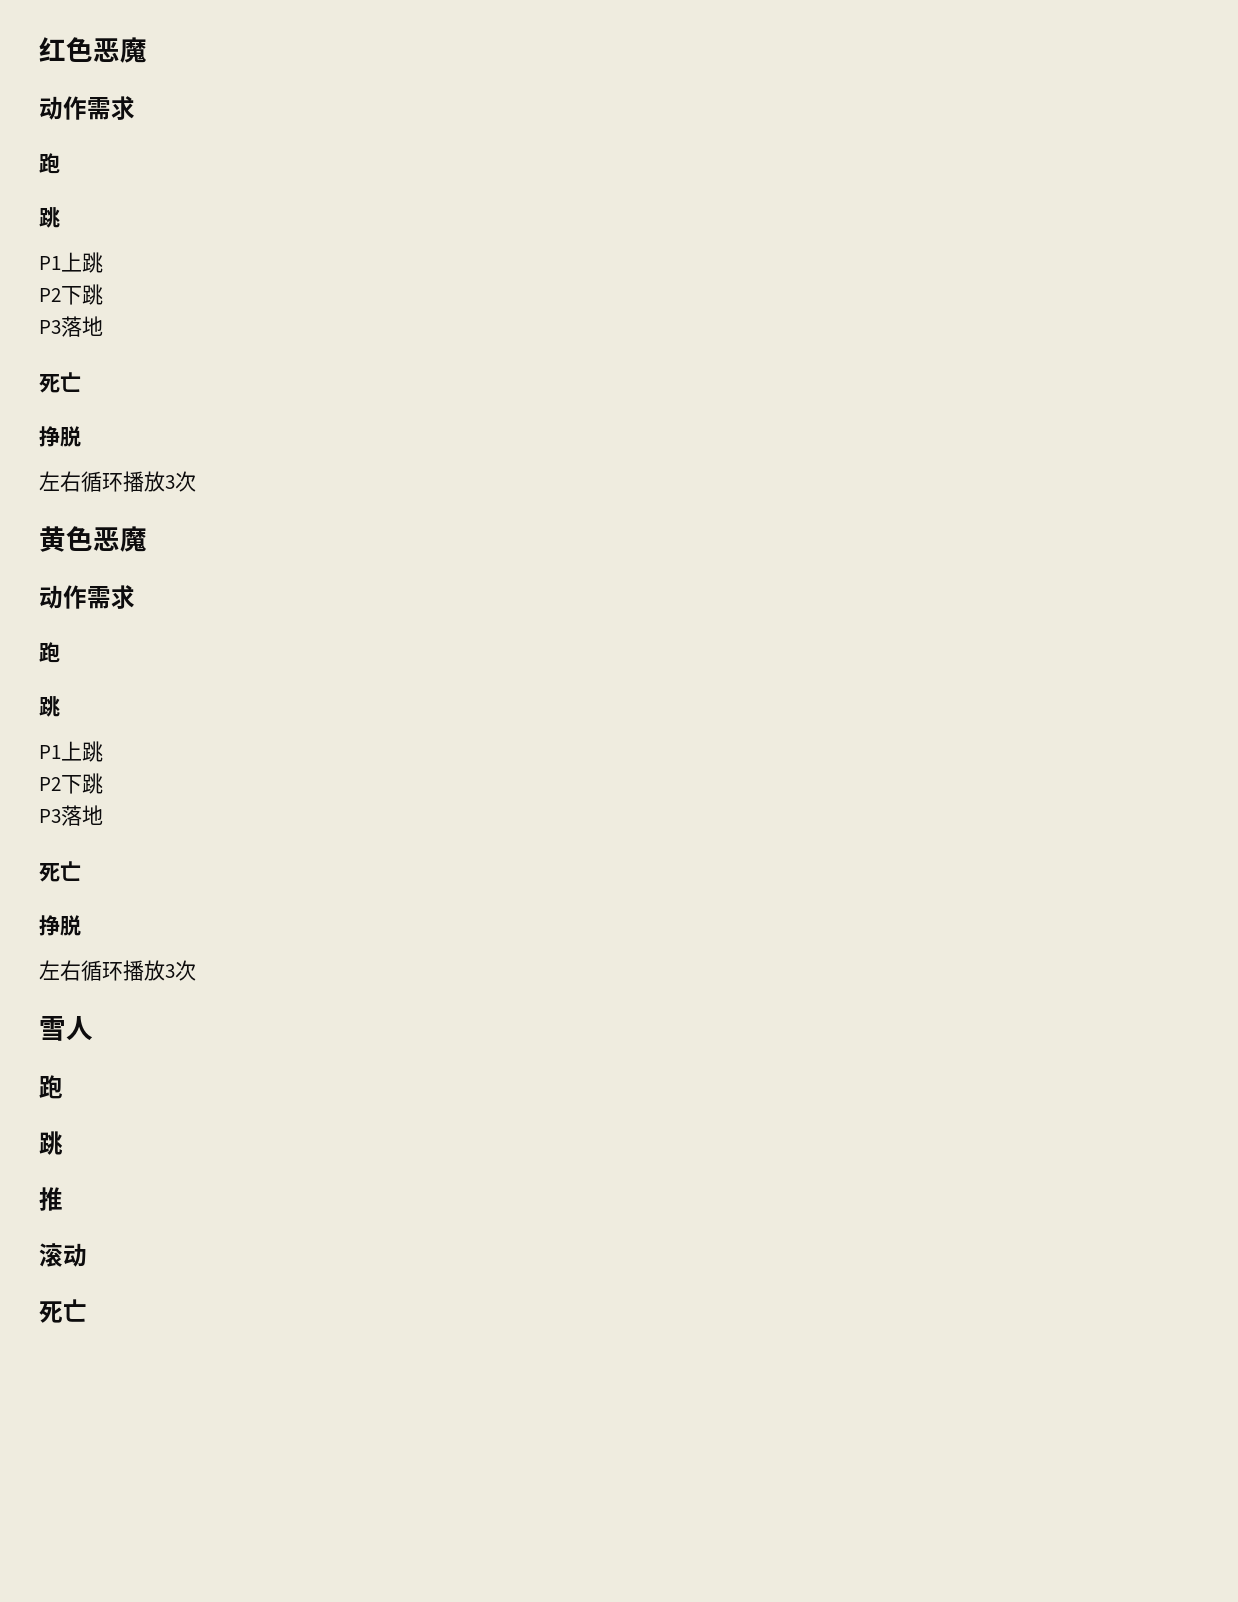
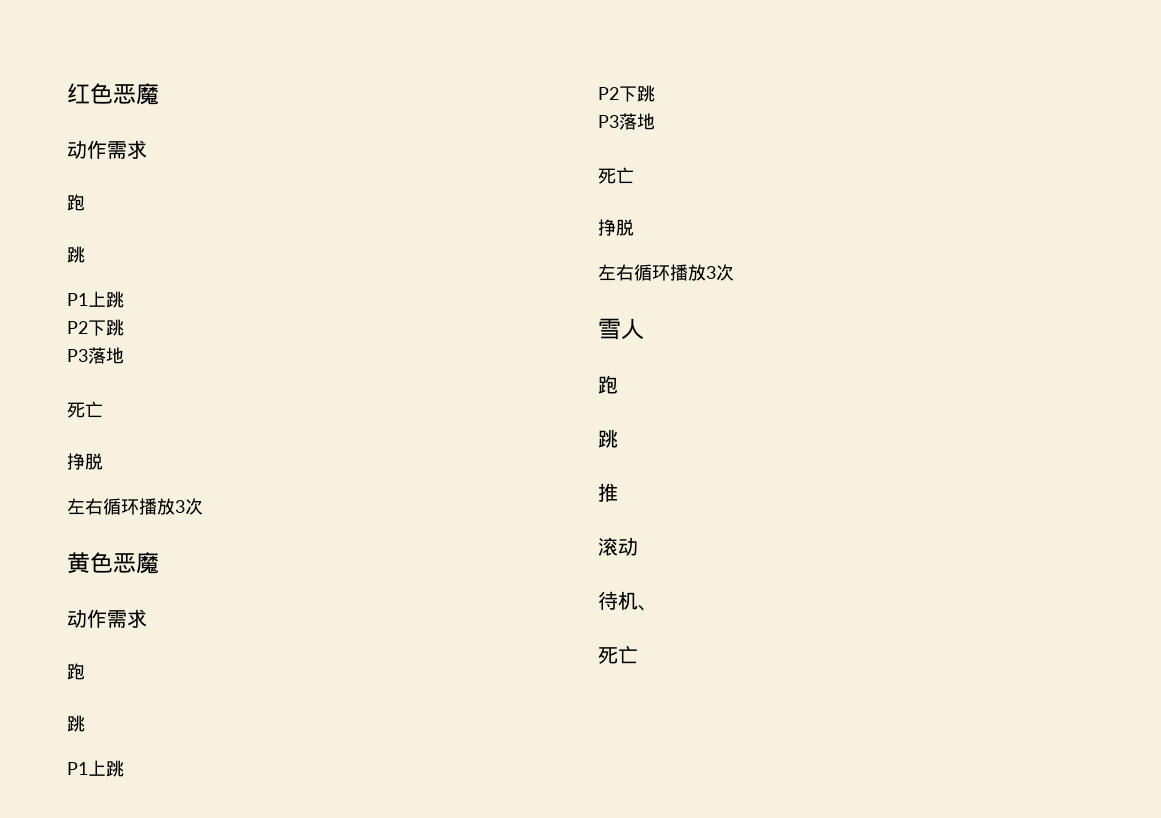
(87, 1255) none -> [598,591,658,611] // 待机、

